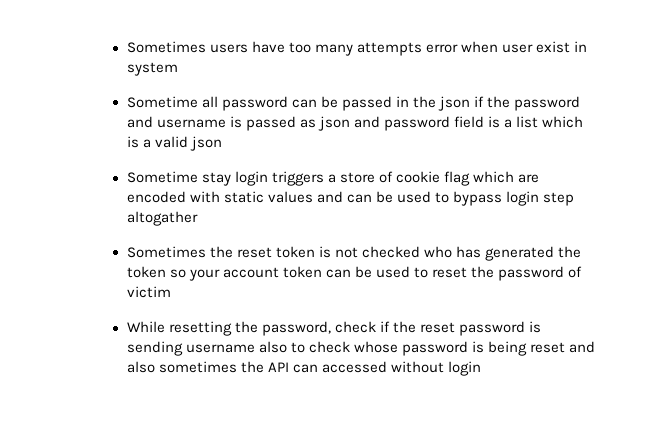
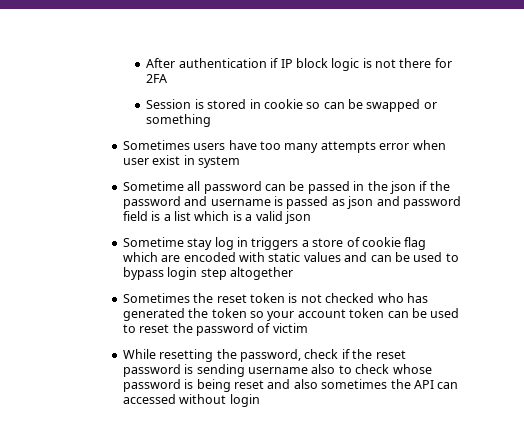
(126, 47) none -> [146,58,452,71] [146,74,168,83] [146,99,437,112] [146,114,212,127] After authentication if IP block logic is not there for 2FA // Session is stored in cookie so can be swapped or something //
[234,171,268,186] login -> [214,237,249,250] log in
[126,211,198,226] altogather -> [230,267,294,280] altogether

